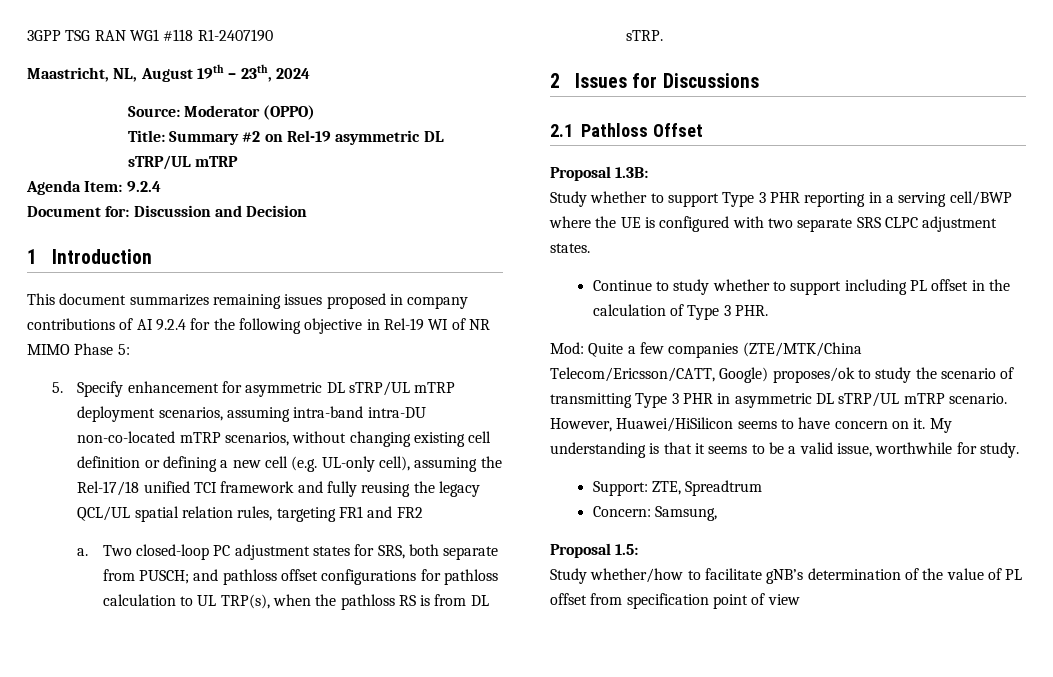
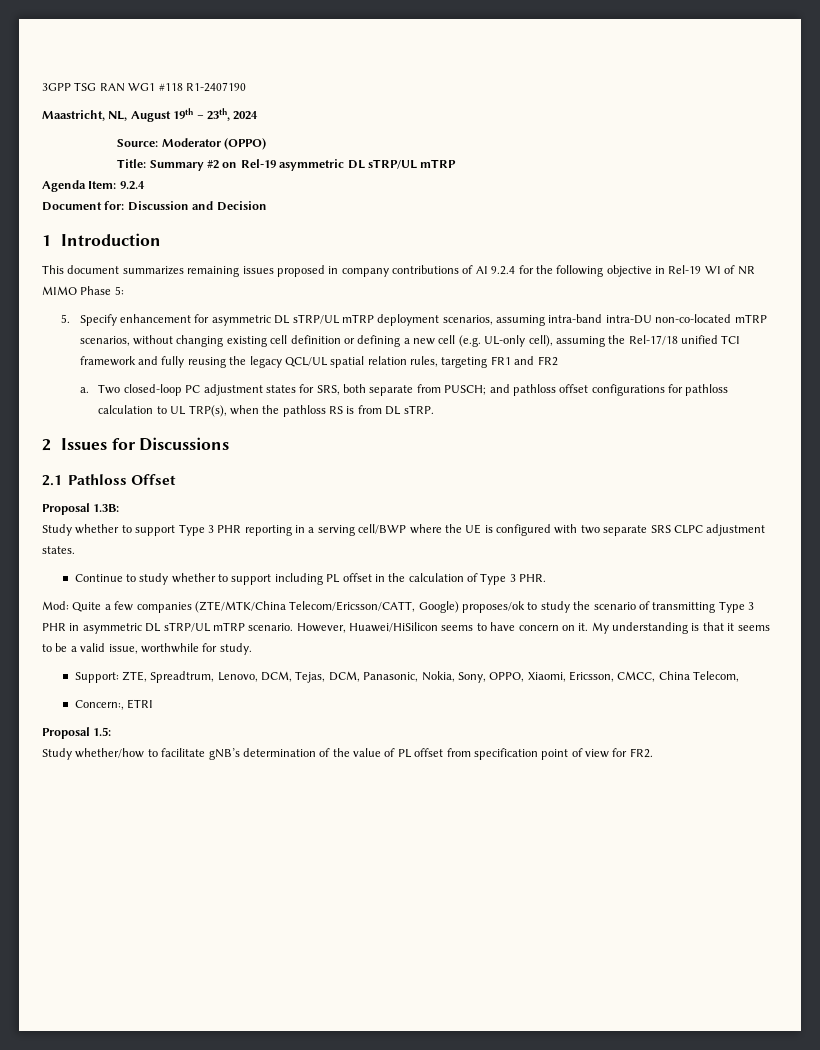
[685,480,763,496] [592,506,718,521] Spreadtrum // Concern: Samsung, -> [150,671,740,683] [74,699,153,710] Spreadtrum, Lenovo, DCM, Tejas, DCM, Panasonic, Nokia, Sony, OPPO, Xiaomi, Ericsson, CMCC, China Telecom, // Concern:, ETRI
(800, 599) none -> [612,748,653,758] for FR2.

